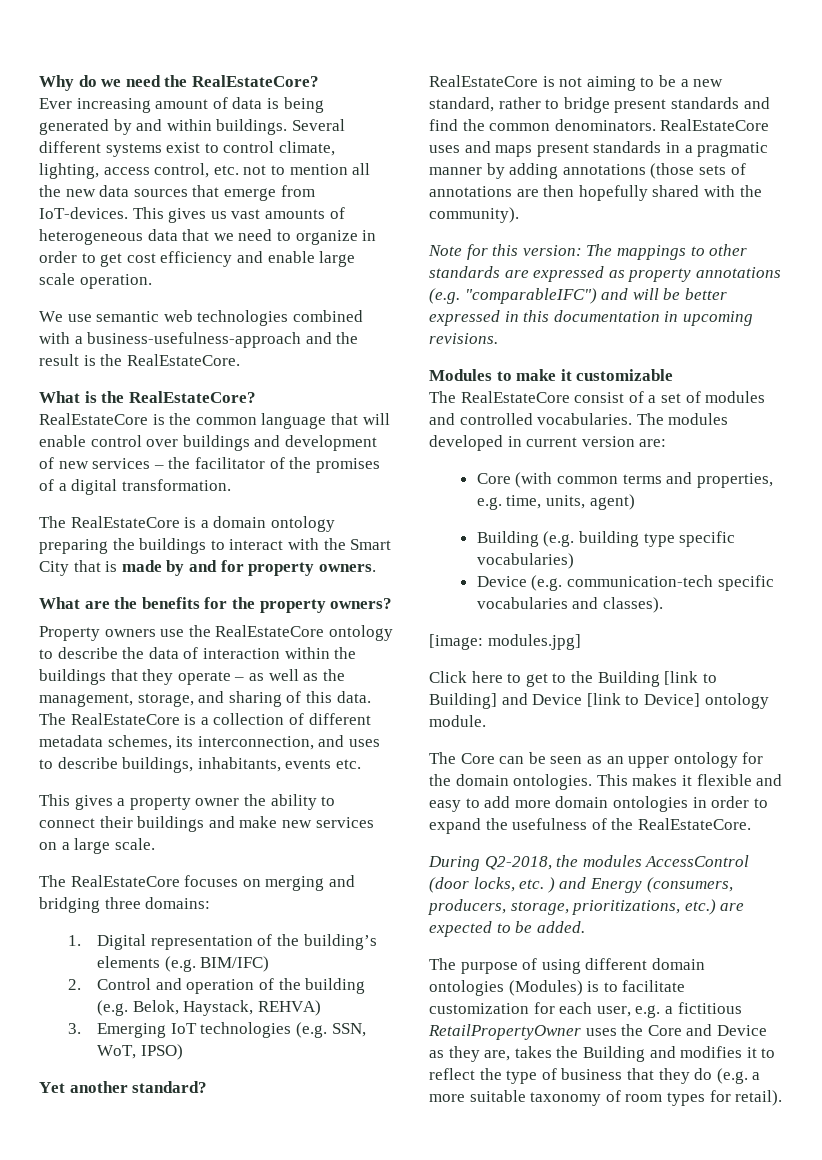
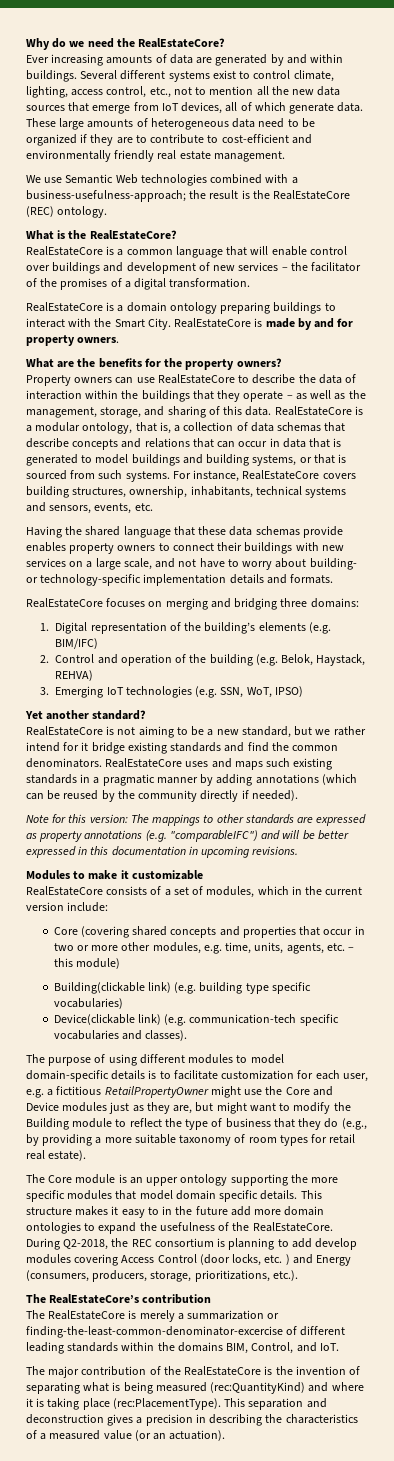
[155,97,324,113] amount of data is being -> [106,54,213,64] amounts of data are
[213,165,239,175] etc. -> [149,87,171,98] etc.,
[39,207,345,223] [39,229,377,245] [39,251,356,267] [39,273,152,289] IoT-devices. This gives us vast amounts of heterogeneous data that we need to organize in order to get cost efficiency and enable large scale operation. -> [161,102,364,114] [26,118,315,130] [26,134,312,146] [26,150,285,162] IoT devices, all of which generate data. These large amounts of heterogeneous data need to be organized if they are to contribute to cost-efficient and environmentally friendly real estate management.
[96,310,193,322] semantic web -> [65,174,138,184] Semantic Web
[87,332,332,348] business-usefulness-approach and -> [26,190,186,202] business-usefulness-approach;
[126,354,240,366] RealEstateCore. -> [273,190,351,200] [26,206,108,218] RealEstateCore (REC) ontology.
[169,413,192,425] the -> [117,249,124,256] a
[39,516,66,528] The -> (251, 283) none
[112,538,135,550] the -> (271, 308) none
[39,560,101,576] City that -> [147,318,252,330] City. RealEstateCore
[160,625,393,641] use the RealEstateCore ontology -> [115,374,235,384] can use RealEstateCore
[39,713,371,725] [39,735,380,750] [39,757,361,773] [39,794,317,810] The RealEstateCore is a collection of different metadata schemes, its interconnection, and uses to describe buildings, inhabitants, events etc. // This gives a property owner the ability -> [274,406,363,416] [26,422,346,434] [26,438,342,450] [26,454,347,466] [26,470,356,482] [26,486,347,498] [26,502,153,514] [26,526,343,538] [26,542,156,554] RealEstateCore is a modular ontology, that is, a collection of data schemas that describe concepts and relations that can occur in data that is generated to model buildings and building systems, or that is sourced from such systems. For instance, RealEstateCore covers building structures, ownership, inhabitants, technical systems and sensors, events, etc. // Having the shared language that these data schemas provide enables property owners
[208,816,278,828] and make -> [295,542,319,551] with
[114,838,155,850] [39,875,66,887] scale. // The -> [123,558,357,570] [26,574,334,586] scale, and not have to worry about building- or technology-specific implementation details and formats. //
[498,97,667,113] rather to bridge present -> [294,726,366,736] [26,742,167,754] but we rather intend for it bridge existing
[536,143,589,157] present -> [266,758,333,770] such existing
[650,163,746,179] [429,185,762,201] [429,207,519,223] (those sets of annotations are then hopefully shared with the community). -> [321,774,357,785] [26,790,298,802] (which can be reused by the community directly if needed).
[429,391,625,403] The RealEstateCore consist -> [26,886,148,896] RealEstateCore consists
[705,391,766,403] [429,413,729,425] [429,435,522,451] modules and controlled vocabularies. The modules developed in -> [206,886,323,898] modules, which in the
[639,439,667,447] [476,472,773,488] [476,494,635,510] [476,531,539,547] are: // Core (with common terms and properties, e.g. time, units, agent) // Building -> [67,902,109,912] [53,926,365,938] [53,942,354,954] [53,958,120,969] [53,982,171,994] include: // Core (covering shared concepts and properties that occur in two or more other modules, e.g. time, units, agents, etc. – this module) // Building(clickable link)
[476,576,527,587] Device -> [53,1014,161,1025] Device(clickable link)
[429,634,581,650] [429,671,717,687] [429,693,769,709] [429,715,486,727] [429,752,764,768] [429,774,783,790] [429,796,768,812] [429,818,751,834] [428,855,750,871] [429,877,733,893] [428,899,745,915] [429,921,585,937] // [image: modules.jpg] // Click here to get to the Building [link to Building] and Device [link to Device] ontology module. // The Core can be seen as an upper ontology for the domain ontologies. This makes it flexible and easy to add more domain ontologies in order to expand the usefulness of the RealEstateCore. // During Q2-2018, the modules AccessControl (door locks, etc. ) and Energy (consumers, producers, storage, prioritizations, etc.) are expected to be added. -> (188, 1035) none
[651,958,705,970] [429,980,583,996] domain ontologies (Modules) -> [188,1054,284,1064] [26,1070,146,1082] modules to model domain-specific details
[585,1028,617,1036] uses -> [210,1086,263,1098] might use
(767, 1030) none -> [62,1102,130,1114] modules just
[514,1046,757,1062] takes the Building and modifies it -> [195,1102,351,1114] [26,1118,113,1130] but might want to modify the Building module
[716,1068,748,1084] (e.g. -> [341,1118,367,1130] [26,1134,93,1146] (e.g., by providing
[735,1090,783,1106] retail). -> [329,1134,356,1144] [26,1150,87,1161] [26,1174,339,1186] [26,1190,322,1202] [26,1206,325,1218] [26,1222,333,1234] [26,1238,358,1250] [26,1254,352,1266] [26,1270,298,1282] [26,1294,212,1304] [26,1310,280,1322] [26,1326,346,1338] [26,1342,339,1354] [26,1366,361,1378] [26,1382,364,1394] [26,1398,327,1410] [26,1414,358,1426] [26,1430,226,1441] retail real estate). // The Core module is an upper ontology supporting the more specific modules that model domain specific details. This structure makes it easy to in the future add more domain ontologies to expand the usefulness of the RealEstateCore. During Q2-2018, the REC consortium is planning to add develop modules covering Access Control (door locks, etc. ) and Energy (consumers, producers, storage, prioritizations, etc.). // The RealEstateCore’s contribution // The RealEstateCore is merely a summarization or finding-the-least-common-denominator-excercise of different leading standards within the domains BIM, Control, and IoT. // The major contribution of the RealEstateCore is the invention of separating what is being measured (rec:QuantityKind) and where it is taking place (rec:PlacementType). This separation and deconstruction gives a precision in describing the characteristics of a measured value (or an actuation).

